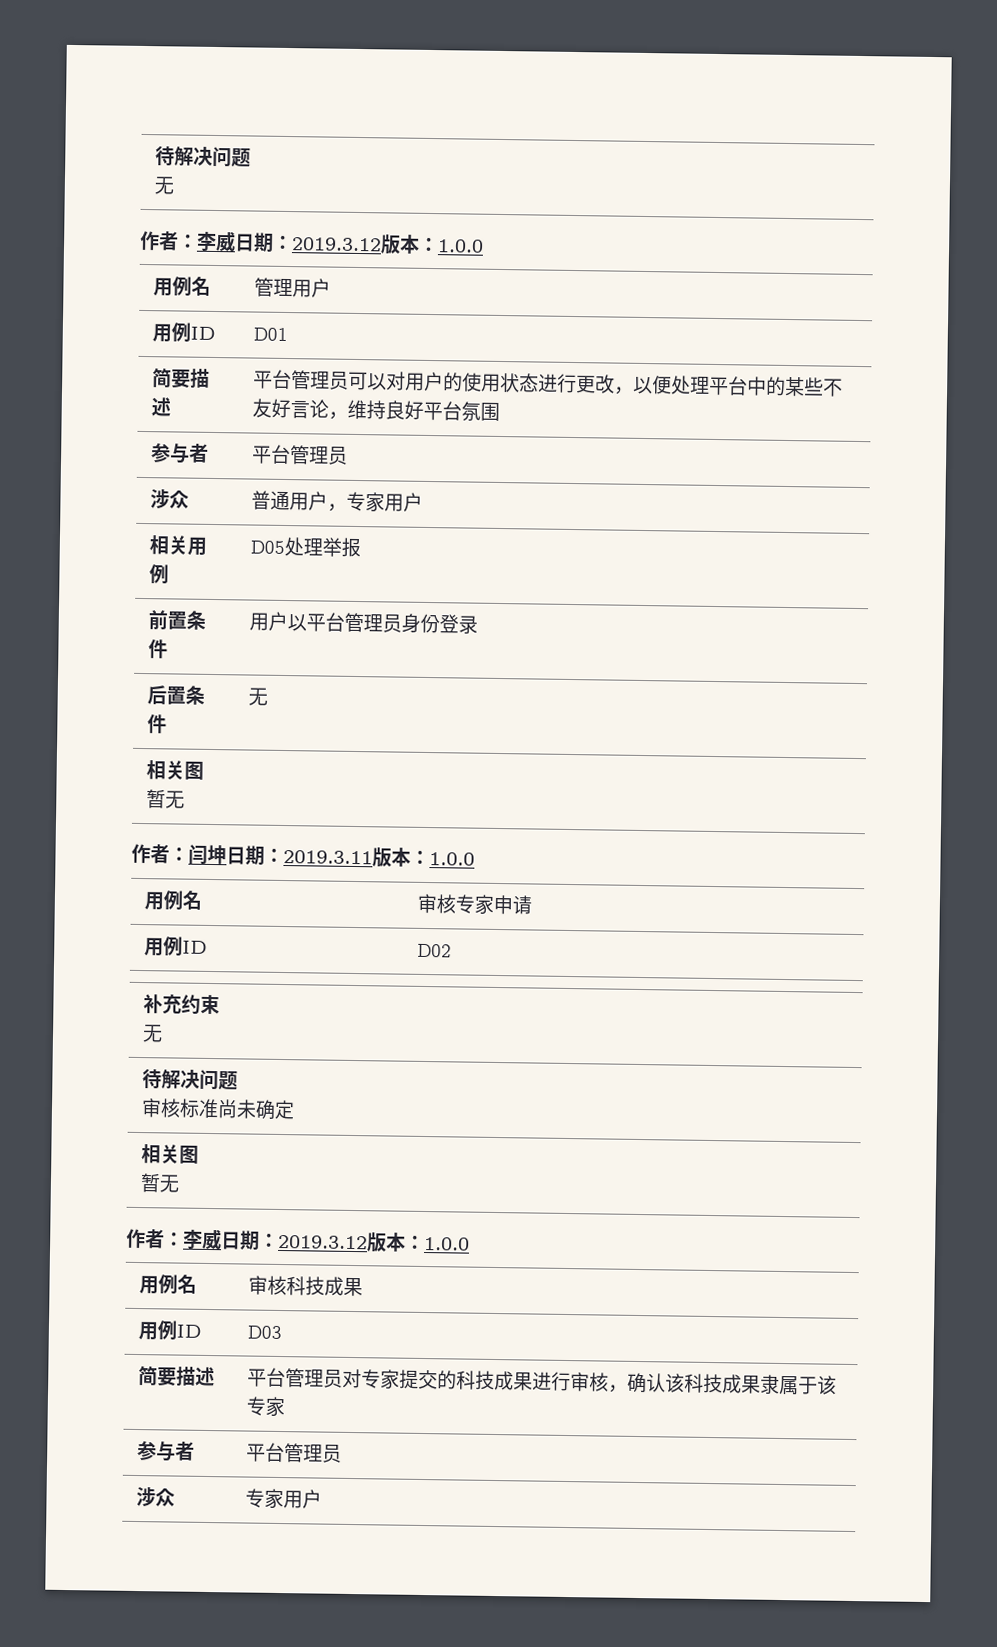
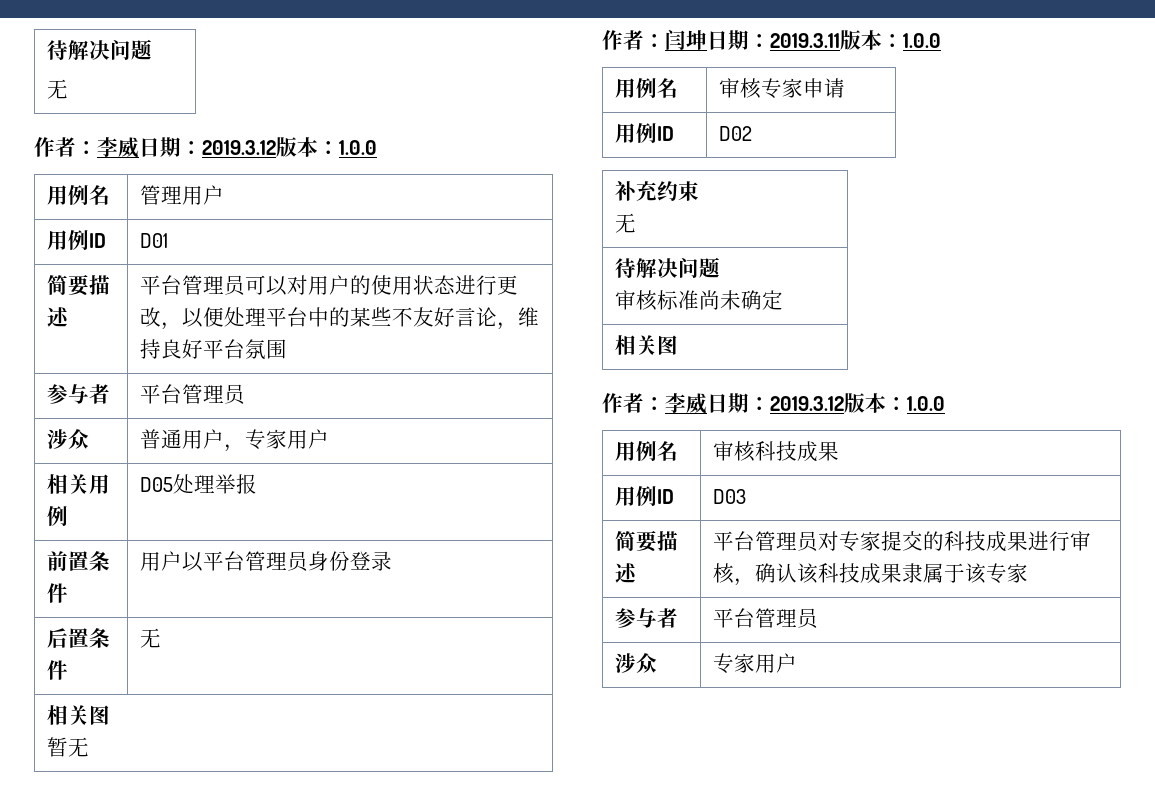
[139,1173,180,1193] // 暂无 -> (679, 345) none

